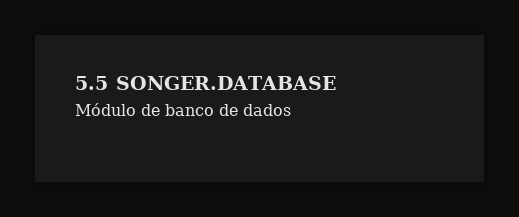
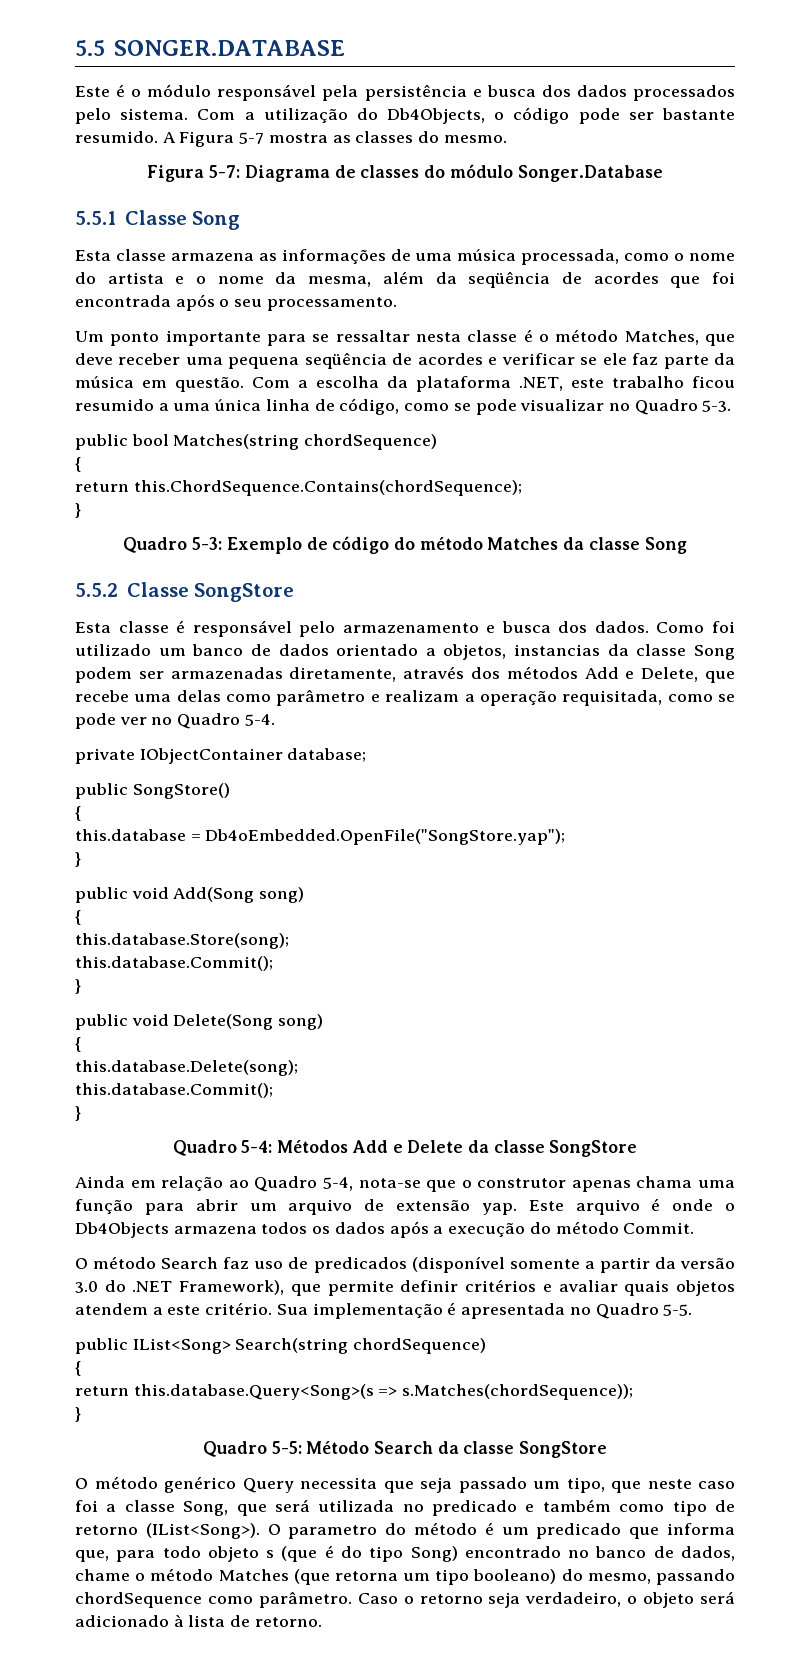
[75,103,291,116] Módulo de banco de dados -> [75,84,735,101] [75,107,735,124] [75,131,507,147] [147,164,663,182] [75,210,241,230] [75,249,735,265] [75,271,736,288] [75,294,397,311] [75,329,735,346] [75,352,735,369] [75,376,735,392] [75,398,732,415] [75,434,438,450] [75,457,81,472] [75,480,522,496] [75,503,81,518] [123,536,687,554] [75,582,295,602] [75,620,735,637] [75,644,735,660] [75,666,735,683] [75,689,736,706] [75,713,275,729] [75,748,367,764] [75,783,230,799] [75,806,81,821] [75,829,566,845] [75,852,81,867] [75,887,305,903] [75,910,81,925] [75,933,289,949] [75,956,273,971] [75,979,81,994] [75,1014,324,1030] [75,1037,81,1052] [75,1060,298,1076] [75,1083,273,1098] [75,1106,81,1121] [172,1139,638,1157] [75,1176,735,1192] [75,1198,736,1215] [75,1221,695,1238] [75,1256,736,1273] [75,1279,736,1296] [75,1302,693,1319] [75,1338,487,1354] [75,1361,81,1376] [75,1384,634,1400] [75,1407,81,1422] [202,1440,608,1458] [75,1476,735,1493] [75,1499,736,1516] [75,1522,735,1539] [75,1545,736,1562] [75,1568,735,1585] [75,1591,735,1608] [75,1614,322,1627] Este é o módulo responsável pela persistência e busca dos dados processados pelo sistema. Com a utilização do Db4Objects, o código pode ser bastante resumido. A Figura 5-7 mostra as classes do mesmo. // Figura 5-7: Diagrama de classes do módulo Songer.Database // 5.5.1 Classe Song // Esta classe armazena as informações de uma música processada, como o nome do artista e o nome da mesma, além da seqüência de acordes que foi encontrada após o seu processamento. // Um ponto importante para se ressaltar nesta classe é o método Matches, que deve receber uma pequena seqüência de acordes e verificar se ele faz parte da música em questão. Com a escolha da plataforma .NET, este trabalho ficou resumido a uma única linha de código, como se pode visualizar no Quadro 5-3. // public bool Matches(string chordSequence) // { // return this.ChordSequence.Contains(chordSequence); // } // Quadro 5-3: Exemplo de código do método Matches da classe Song // 5.5.2 Classe SongStore // Esta classe é responsável pelo armazenamento e busca dos dados. Como foi utilizado um banco de dados orientado a objetos, instancias da classe Song podem ser armazenadas diretamente, através dos métodos Add e Delete, que recebe uma delas como parâmetro e realizam a operação requisitada, como se pode ver no Quadro 5-4. // private IObjectContainer database; // public SongStore() // { // this.database = Db4oEmbedded.OpenFile("SongStore.yap"); // } // public void Add(Song song) // { // this.database.Store(song); // this.database.Commit(); // } // public void Delete(Song song) // { // this.database.Delete(song); // this.database.Commit(); // } // Quadro 5-4: Métodos Add e Delete da classe SongStore // Ainda em relação ao Quadro 5-4, nota-se que o construtor apenas chama uma função para abrir um arquivo de extensão yap. Este arquivo é onde o Db4Objects armazena todos os dados após a execução do método Commit. // O método Search faz uso de predicados (disponível somente a partir da versão 3.0 do .NET Framework), que permite definir critérios e avaliar quais objetos atendem a este critério. Sua implementação é apresentada no Quadro 5-5. // public IList<Song> Search(string chordSequence) // { // return this.database.Query<Song>(s => s.Matches(chordSequence)); // } // Quadro 5-5: Método Search da classe SongStore // O método genérico Query necessita que seja passado um tipo, que neste caso foi a classe Song, que será utilizada no predicado e também como tipo de retorno (IList<Song>). O parametro do método é um predicado que informa que, para todo objeto s (que é do tipo Song) encontrado no banco de dados, chame o método Matches (que retorna um tipo booleano) do mesmo, passando chordSequence como parâmetro. Caso o retorno seja verdadeiro, o objeto será adicionado à lista de retorno.

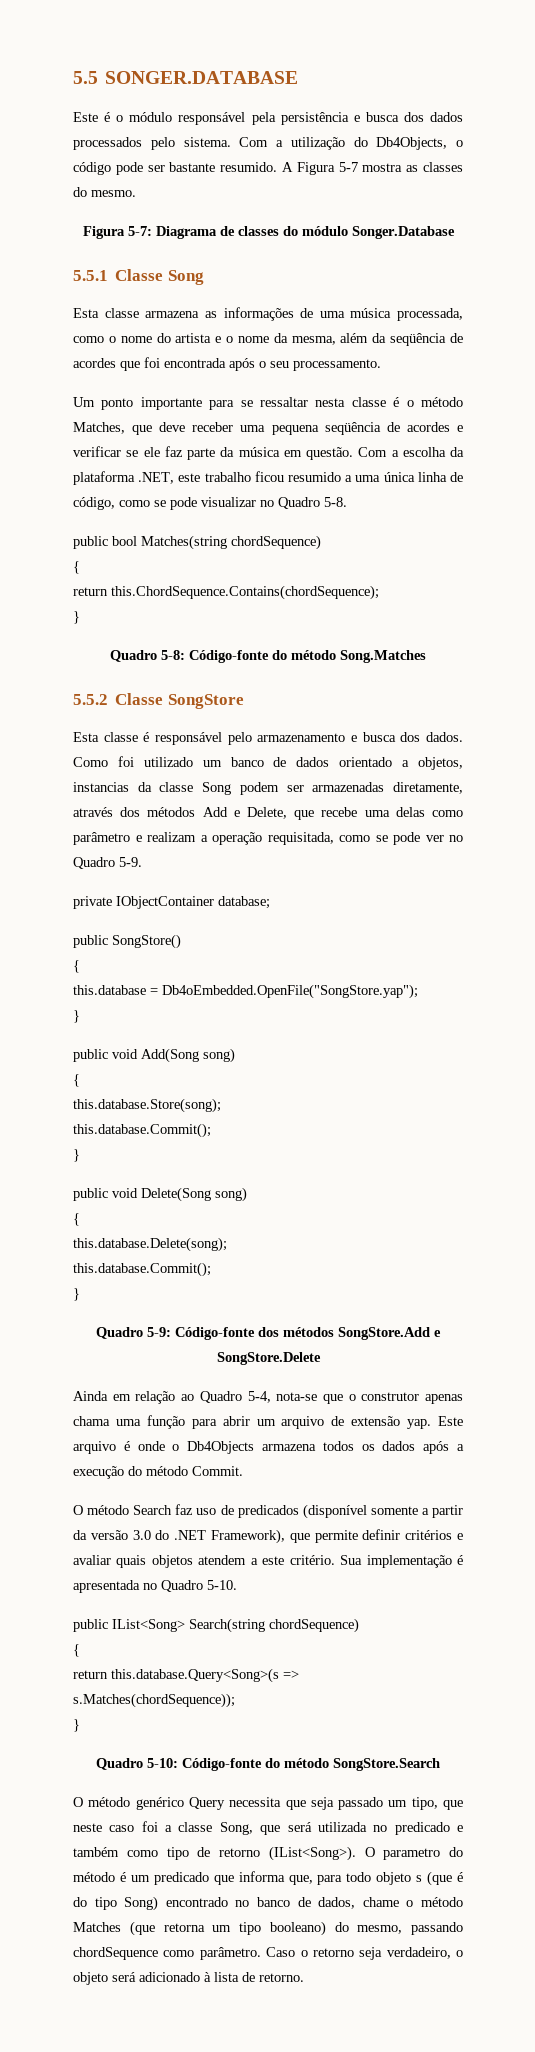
[702,400,732,412] 5-3. -> [324,497,347,507] 5-8.
[192,536,687,554] 5-3: Exemplo de código do método Matches da classe Song -> [161,650,426,663] 5-8: Código-fonte do método Song.Matches
[244,714,275,726] 5-4. -> [119,857,142,867] 5-9.
[241,1139,638,1157] 5-4: Métodos Add e Delete da classe SongStore -> [147,1327,441,1340] [216,1352,321,1365] 5-9: Código-fonte dos métodos SongStore.Add e SongStore.Delete
[663,1304,693,1316] 5-5. -> [207,1580,237,1590] 5-10.
[271,1440,608,1458] 5-5: Método Search da classe SongStore -> [147,1758,440,1771] 5-10: Código-fonte do método SongStore.Search

